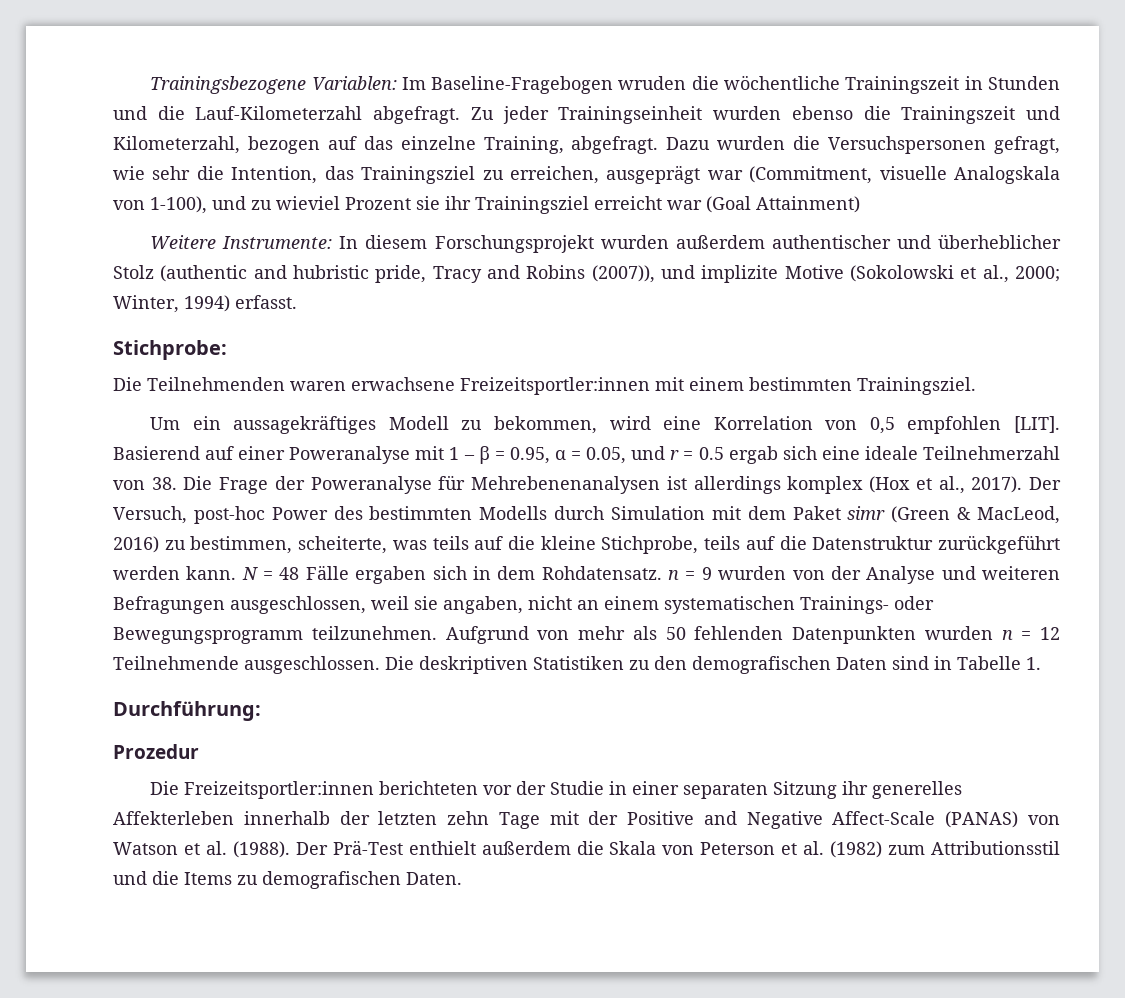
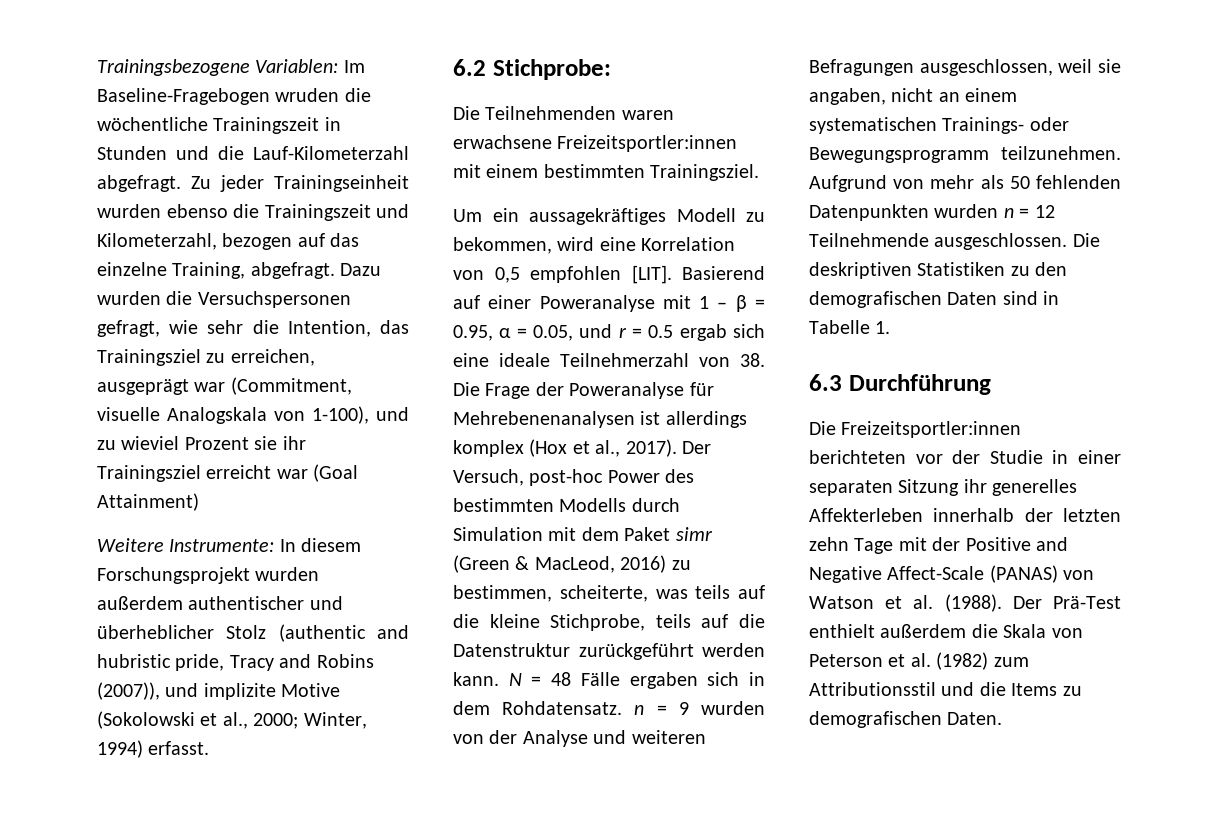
(297, 302) none -> [453,59,486,76] 6.2
[113,701,261,721] [113,744,199,759] Durchführung: // Prozedur -> [809,374,991,395] 6.3 Durchführung

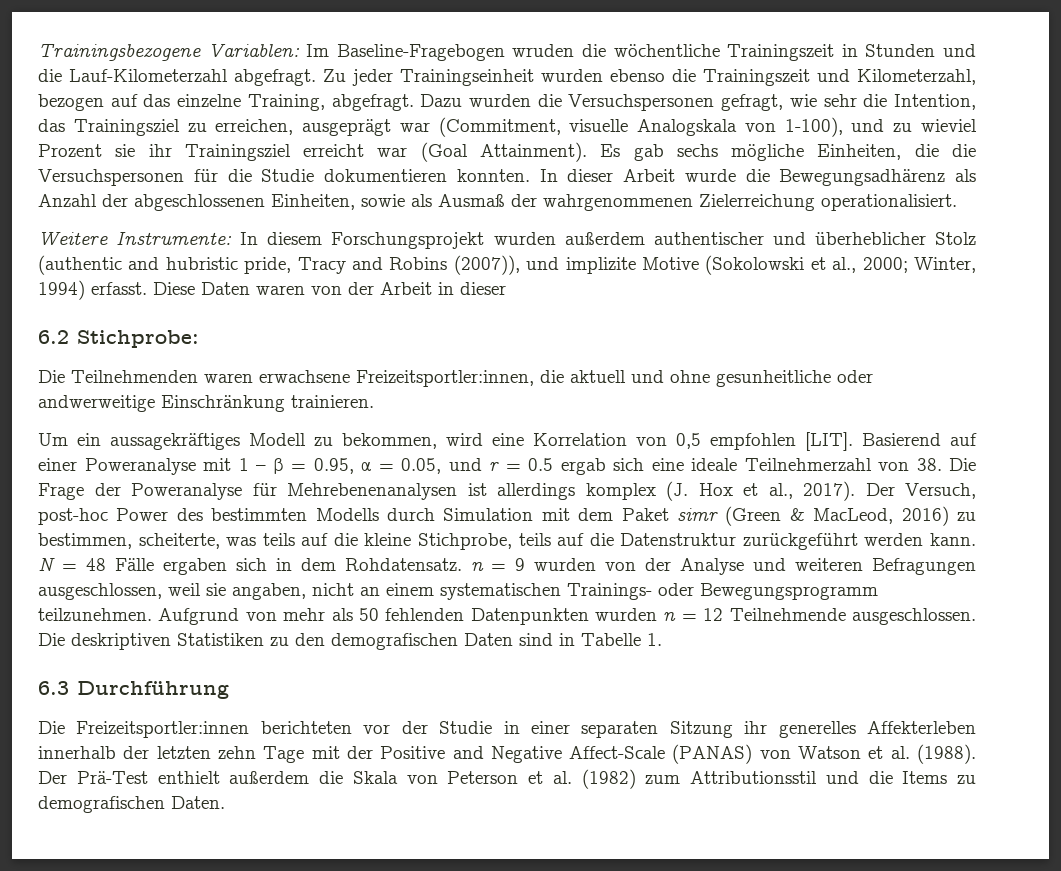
[97,493,199,511] Attainment) -> [479,142,977,162] [38,169,976,186] [38,194,957,211] Attainment). Es gab sechs mögliche Einheiten, die die Versuchspersonen für die Studie dokumentieren konnten. In dieser Arbeit wurde die Bewegungsadhärenz als Anzahl der abgeschlossenen Einheiten, sowie als Ausmaß der wahrgenommenen Zielerreichung operationalisiert.
(210, 748) none -> [153,282,506,295] Diese Daten waren von der Arbeit in dieser
[557,135,738,152] [453,164,760,181] Freizeitsportler:innen mit einem bestimmten Trainingsziel. -> [356,370,873,387] [38,395,374,412] Freizeitsportler:innen, die aktuell und ohne gesunheitliche oder andwerweitige Einschränkung trainieren.
[529,439,568,457] (Hox -> [666,481,733,501] (J. Hox

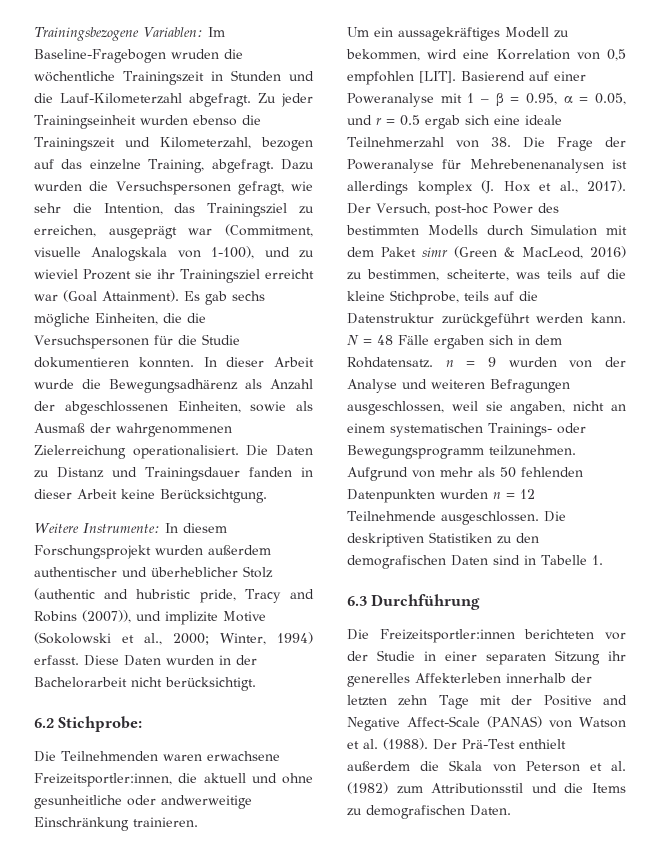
(957, 202) none -> [246,445,313,456] [34,467,313,481] [34,489,267,503] Die Daten zu Distanz und Trainingsdauer fanden in dieser Arbeit keine Berücksichtgung.
[256,282,506,295] waren von der Arbeit in dieser -> [166,655,257,665] [34,677,256,691] wurden in der Bachelorarbeit nicht berücksichtigt.

